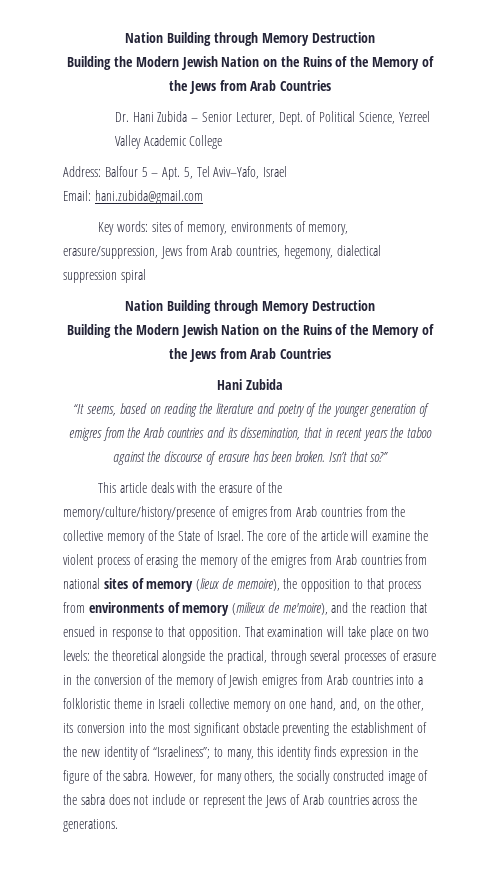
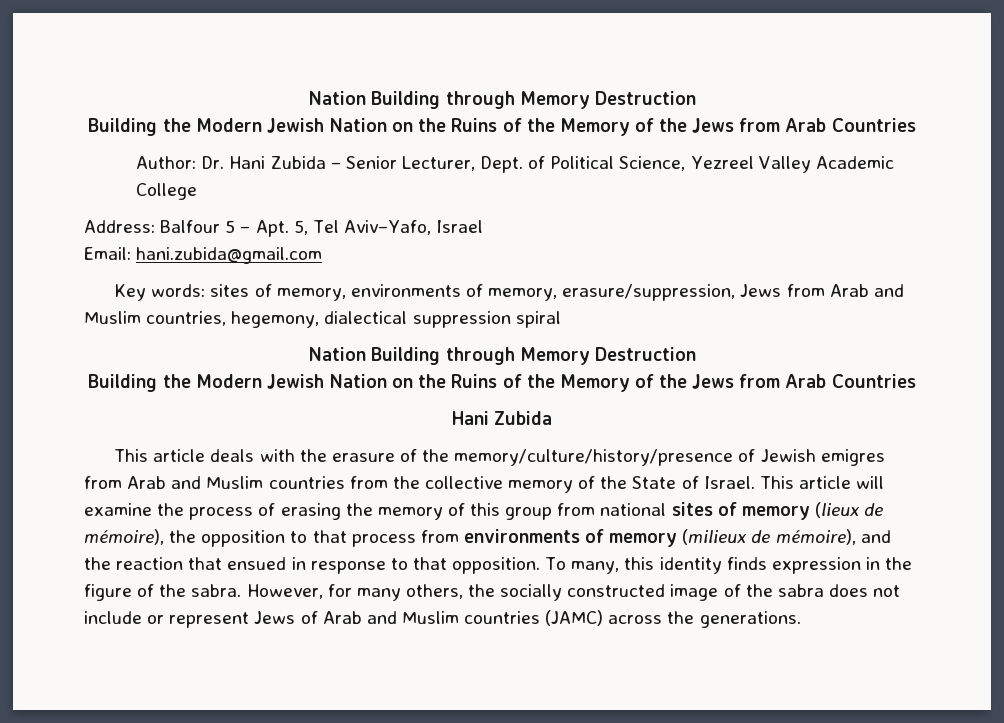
(332, 85) none -> [136,156,197,169] Author:
(233, 250) none -> [873,284,904,297] [84,311,141,324] and Muslim
[73,403,429,417] [68,427,433,441] [112,451,389,465] // “It seems, based on reading the literature and poetry of the younger generation of emigres from the Arab countries and its dissemination, that in recent years the taboo against the discourse of erasure has been broken. Isn’t that so?” -> (553, 418) none
[231,506,318,520] emigres from Arab -> [760,449,885,466] [84,476,264,489] Jewish emigres from Arab and Muslim
[247,530,317,541] The core of the -> [759,476,794,489] This
[63,554,93,565] violent -> (185, 509) none
[253,554,402,568] the emigres from Arab countries -> [470,503,553,520] this group
[236,578,280,591] memoire), -> [84,529,164,545] mémoire),
[282,602,328,615] me'moire), -> [775,529,856,545] mémoire),
[244,626,430,640] [63,650,436,664] [63,674,424,688] [63,698,425,712] [63,722,427,736] [63,746,223,760] That examination will take place on two levels: the theoretical alongside the practical, through several processes of erasure in the conversion of the memory of Jewish emigres from Arab countries into a folkloristic theme in Israeli collective memory on one hand, and, on the other, its conversion into the most significant obstacle preventing the establishment of the new identity of “Israeliness”; to -> [545,557,567,570] To
[248,794,263,805] the -> (250, 620) none
[327,795,369,805] countries -> [366,610,604,626] and Muslim countries (JAMC)

